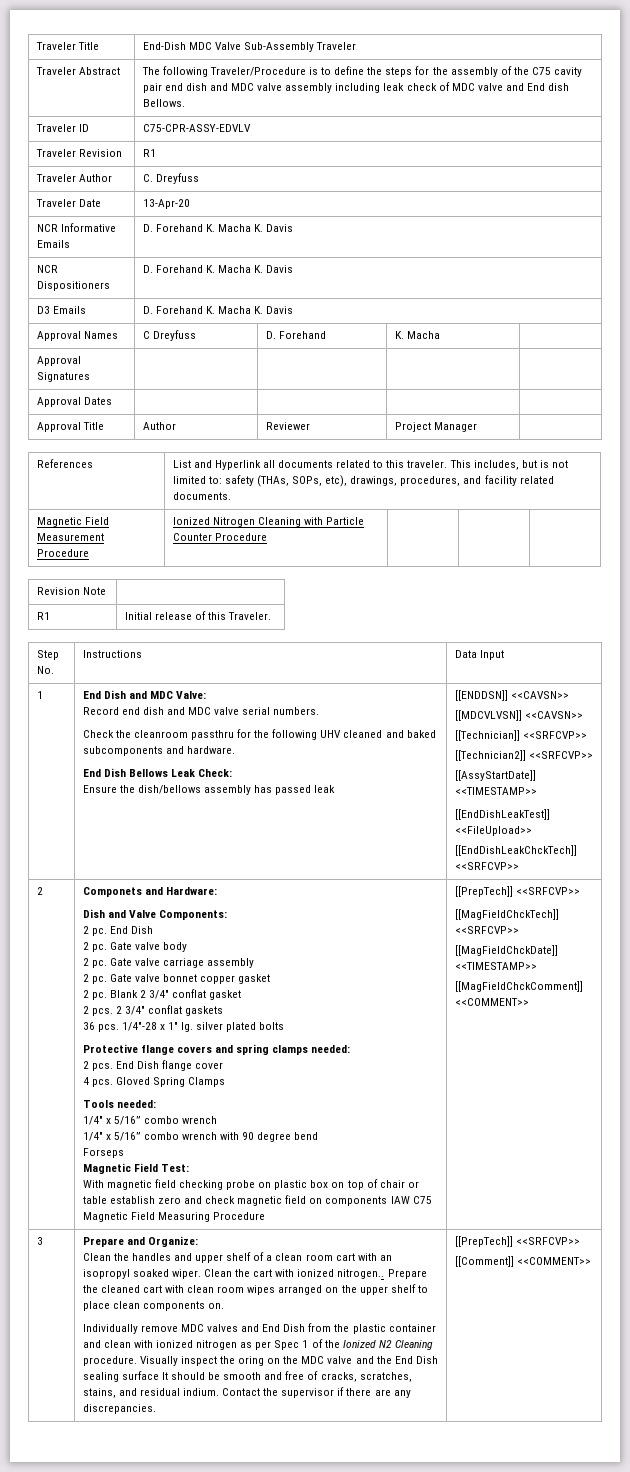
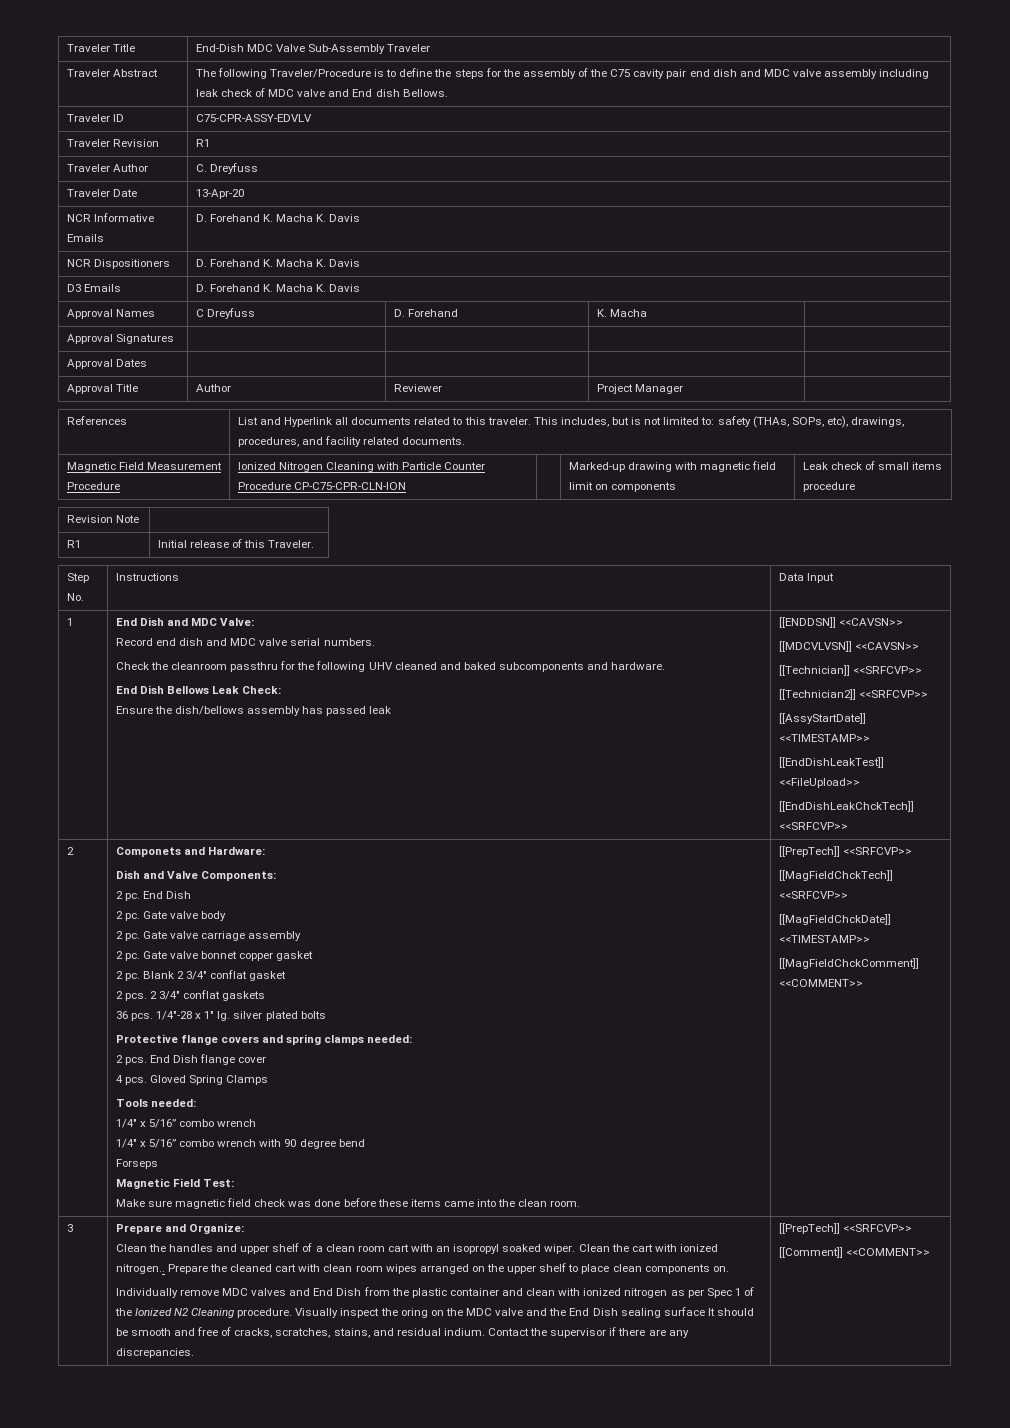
(267, 537) | | | -> [293,482,406,490] [568,461,777,472] [568,482,677,492] [802,461,943,470] [802,482,855,492] CP-C75-CPR-CLN-ION | | Marked-up drawing with magnetic field limit on components | Leak check of small items procedure
[82,1179,419,1190] [82,1195,432,1206] [82,1212,265,1222] With magnetic field checking probe on plastic box on top of chair or table establish zero and check magnetic field on components IAW C75 Magnetic Field Measuring Procedure -> [115,1198,581,1209] Make sure magnetic field check was done before these items came into the clean room.

